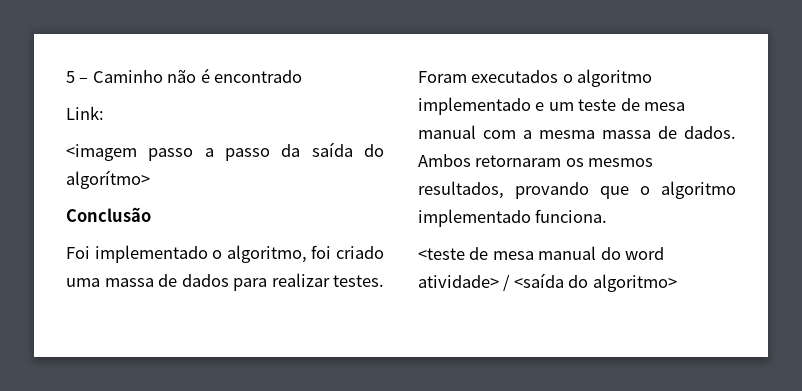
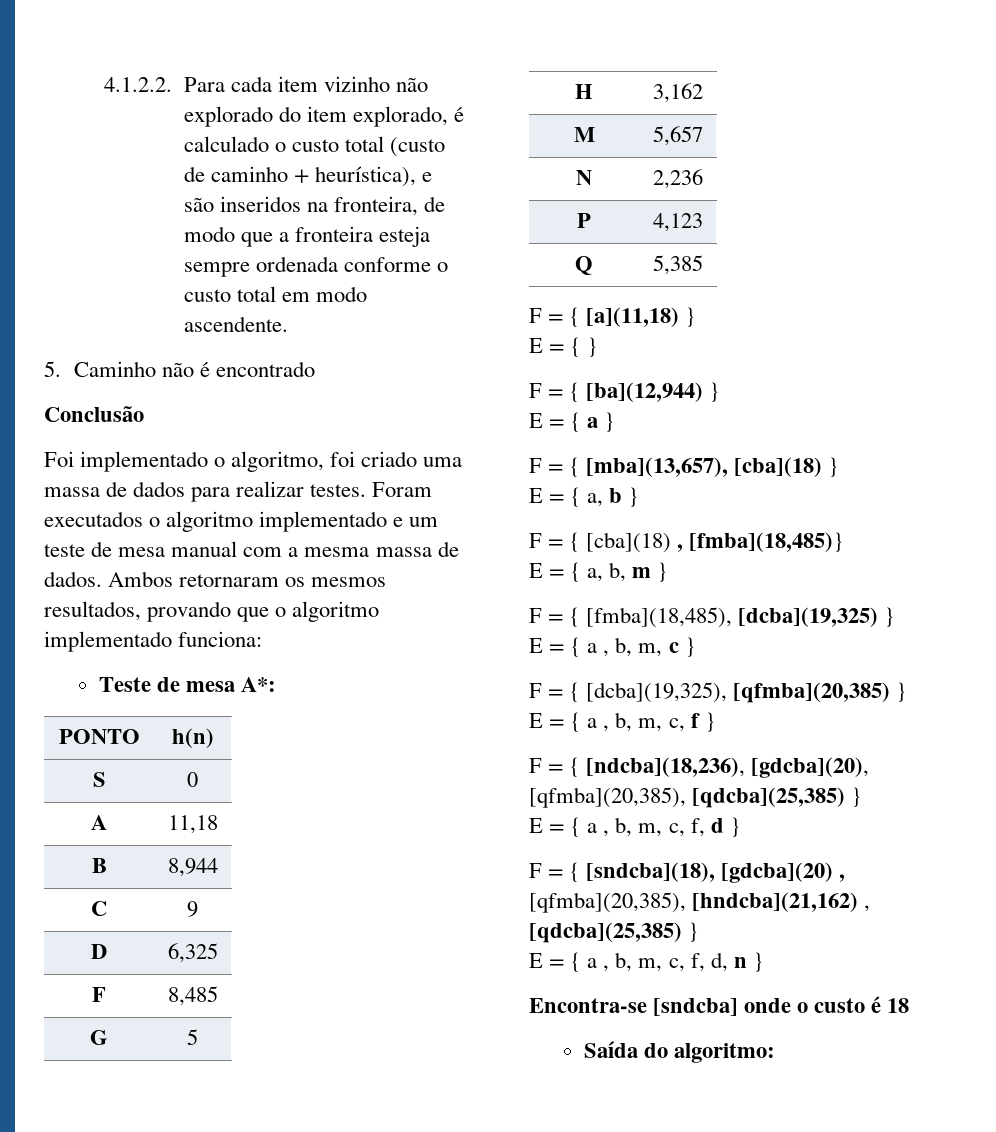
[66,68,303,83] [66,106,104,120] [66,142,384,161] [66,170,150,189] 5 – Caminho não é encontrado // Link: // <imagem passo a passo da saída do algorítmo> -> [104,76,429,92] [183,106,465,127] [183,136,446,157] [183,166,433,187] [183,196,446,216] [183,226,431,247] [183,256,448,277] [183,286,367,302] [183,316,288,332] [44,361,316,377] 4.1.2.2. Para cada item vizinho não explorado do item explorado, é calculado o custo total (custo de caminho + heurística), e são inseridos na fronteira, de modo que a fronteira esteja sempre ordenada conforme o custo total em modo ascendente. // 5. Caminho não é encontrado
[535,209,608,223] [418,246,665,260] [418,273,677,292] funciona. // <teste de mesa manual do word atividade> / <saída do algoritmo> -> [178,631,263,647] [98,677,277,692] [58,729,140,744] [171,728,214,748] [92,772,106,787] [187,772,198,787] [91,815,107,830] [167,815,218,834] [91,858,107,873] [167,858,218,877] [91,901,107,916] [187,901,198,917] [91,944,107,959] [167,943,218,963] [92,987,106,1002] [167,986,218,1006] [90,1030,108,1045] [187,1029,198,1045] [575,84,593,99] [652,83,703,103] [573,127,595,142] [652,126,703,146] [576,170,592,185] [652,169,703,189] [577,213,591,228] [652,213,703,232] [575,256,593,275] [652,255,703,275] [529,307,697,327] [529,337,599,357] [529,382,721,402] [529,412,616,432] [529,457,840,477] [529,487,640,507] [529,532,845,553] [529,562,669,582] [529,607,896,628] [529,637,696,657] [529,682,908,703] [529,712,716,732] [529,757,870,778] [529,787,863,808] [529,817,741,837] [529,862,846,883] [529,892,871,913] [529,922,700,943] [529,952,764,972] [529,996,910,1016] [583,1041,776,1063] funciona: // Teste de mesa A*: // PONTO | h(n) // S | 0 // A | 11,18 // B | 8,944 // C | 9 // D | 6,325 // F | 8,485 // G | 5 // H | 3,162 // M | 5,657 // N | 2,236 // P | 4,123 // Q | 5,385 // F = { [a](11,18) } // E = { } // F = { [ba](12,944) } // E = { a } // F = { [mba](13,657), [cba](18) } // E = { a, b } // F = { [cba](18) , [fmba](18,485)} // E = { a, b, m } // F = { [fmba](18,485), [dcba](19,325) } // E = { a , b, m, c } // F = { [dcba](19,325), [qfmba](20,385) } // E = { a , b, m, c, f } // F = { [ndcba](18,236), [gdcba](20), [qfmba](20,385), [qdcba](25,385) } // E = { a , b, m, c, f, d } // F = { [sndcba](18), [gdcba](20) , [qfmba](20,385), [hndcba](21,162) , [qdcba](25,385) } // E = { a , b, m, c, f, d, n } // Encontra-se [sndcba] onde o custo é 18 // Saída do algoritmo:

